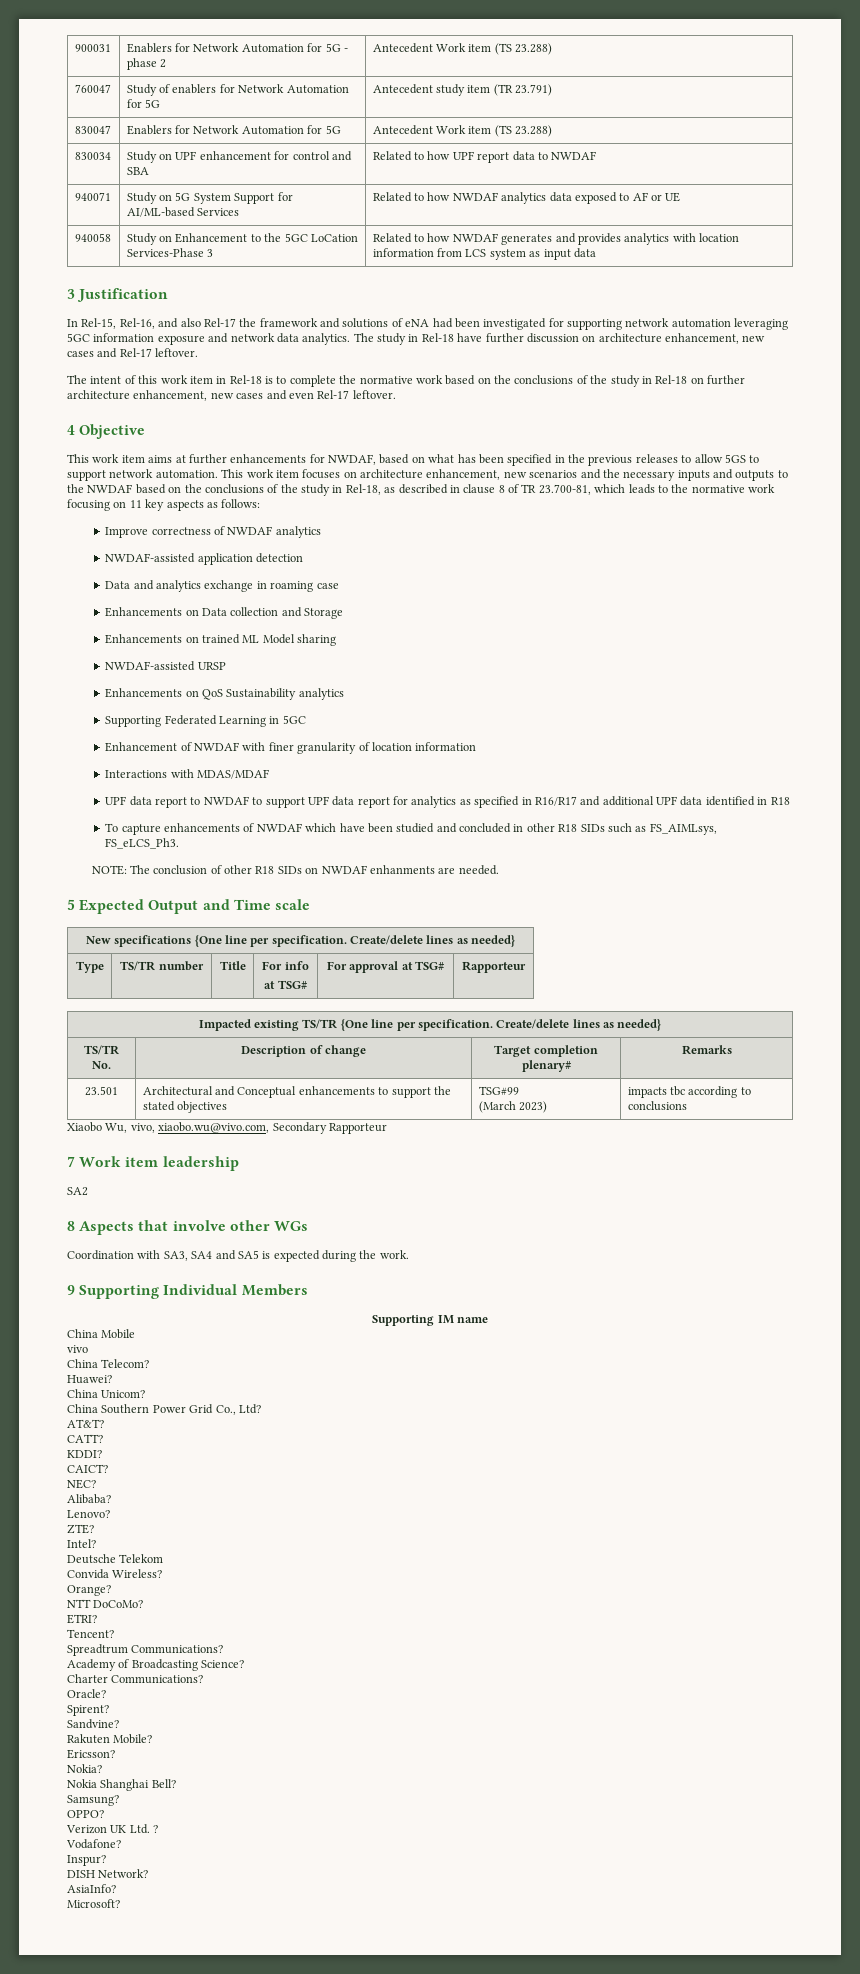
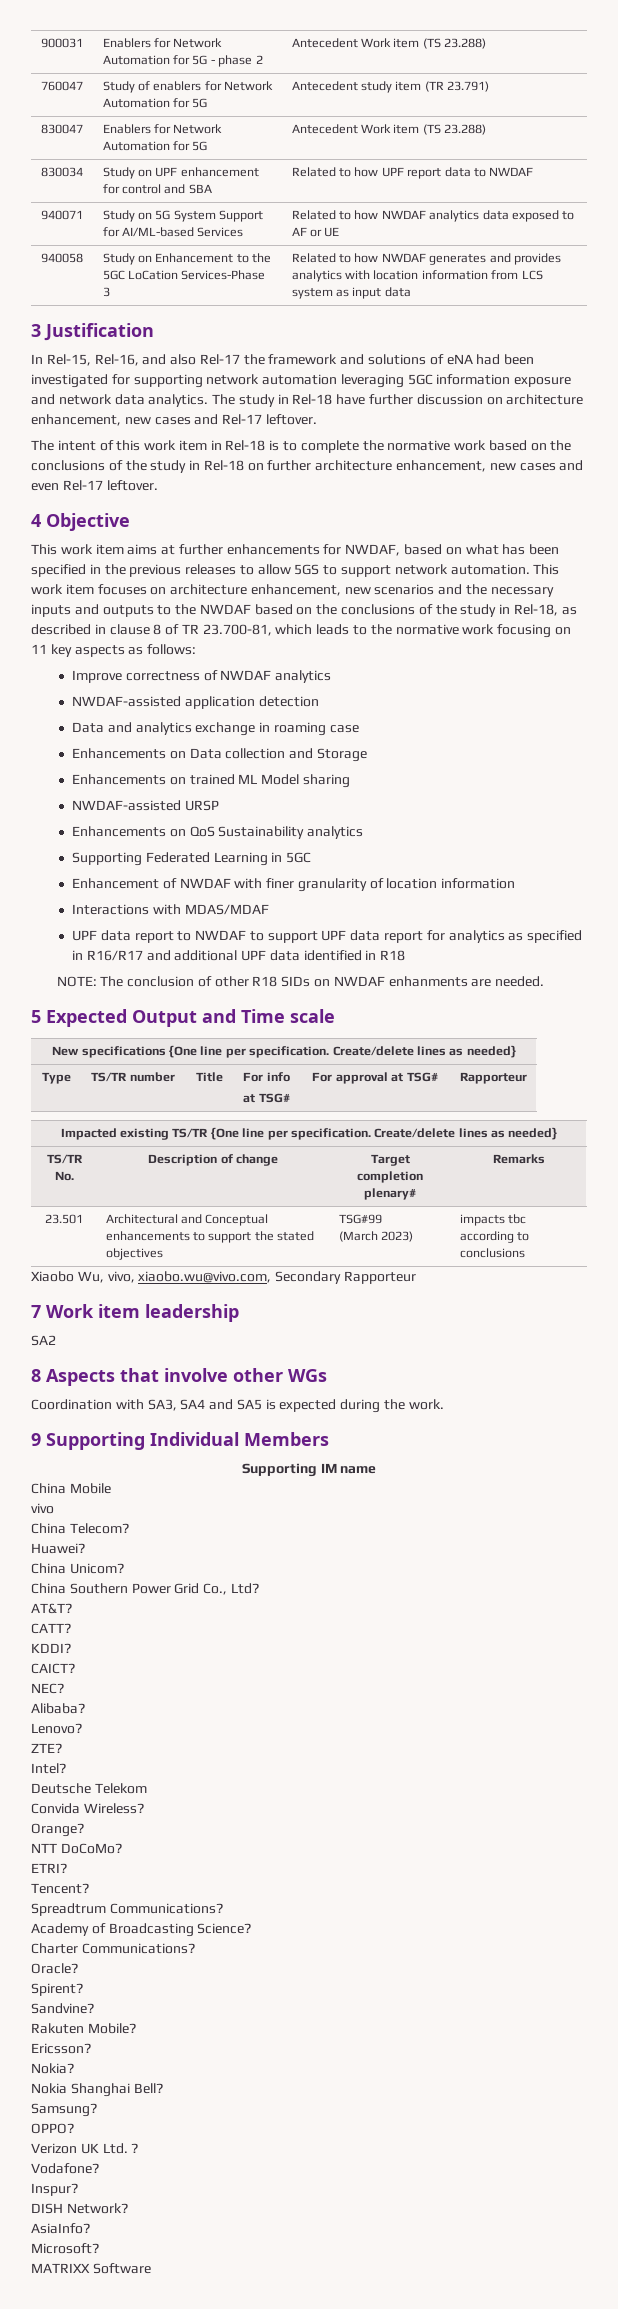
[105,823,717,835] [105,838,180,849] // To capture enhancements of NWDAF which have been studied and concluded in other R18 SIDs such as FS_AIMLsys, FS_eLCS_Ph3. -> (406, 955) none
(120, 1903) none -> [31,2263,151,2274] // MATRIXX Software

